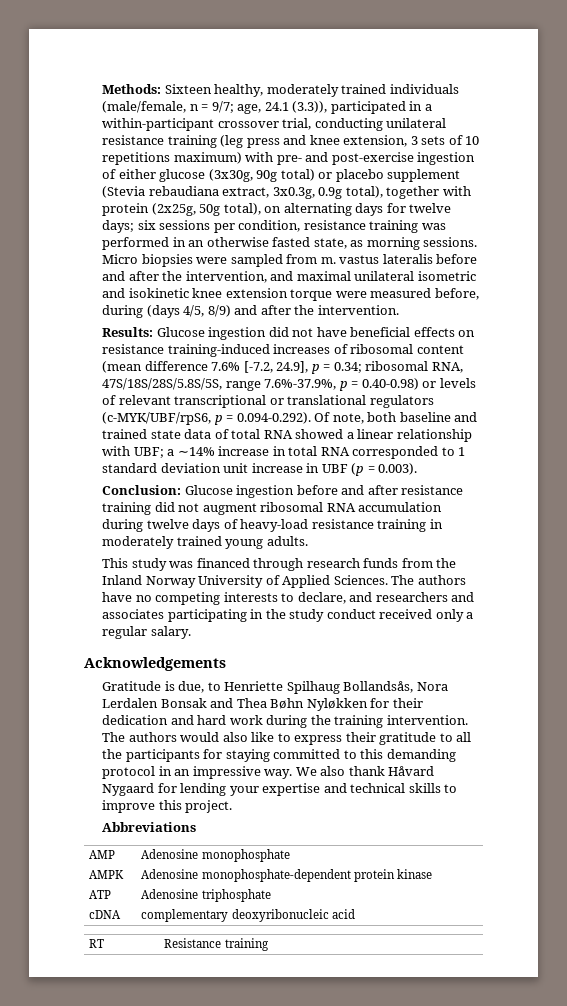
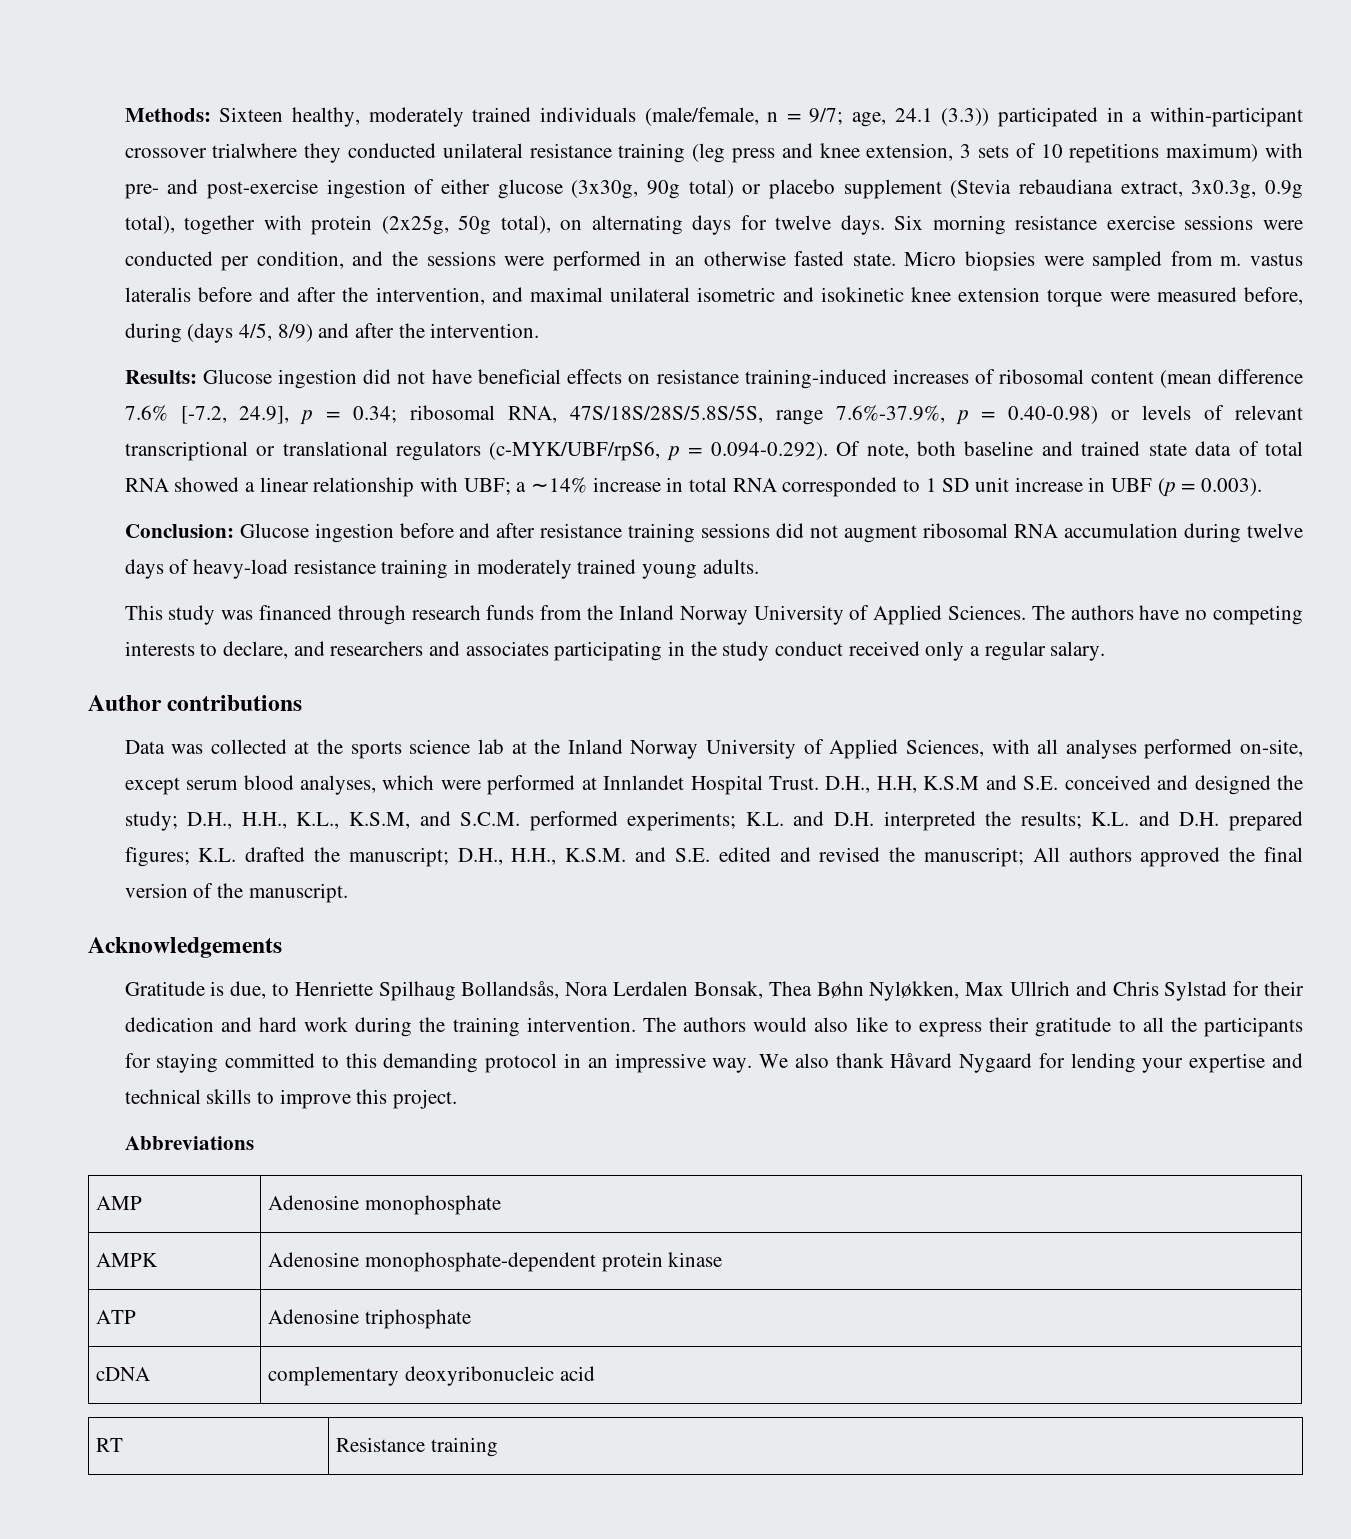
[292,101,328,113] (3.3)), -> [941,108,990,126] (3.3))
[282,118,383,131] trial, conducting -> [212,143,437,163] trialwhere they conducted
[102,220,446,233] days; six sessions per condition, resistance training was -> [840,215,1303,235] [124,251,545,271] days. Six morning resistance exercise sessions were conducted per condition, and the sessions were
[313,237,478,250] state, as morning sessions. -> [852,253,896,266] state.
[102,463,221,473] standard deviation -> [942,478,970,492] SD
(152, 508) none -> [701,523,771,538] sessions
(191, 632) none -> [88,695,303,711] [124,739,1303,759] [124,775,1303,795] [124,811,1303,831] [124,847,1303,867] [124,883,348,903] // Author contributions // Data was collected at the sports science lab at the Inland Norway University of Applied Sciences, with all analyses performed on-site, except serum blood analyses, which were performed at Innlandet Hospital Trust. D.H., H.H, K.S.M and S.E. conceived and designed the study; D.H., H.H., K.L., K.S.M, and S.C.M. performed experiments; K.L. and D.H. interpreted the results; K.L. and D.H. prepared figures; K.L. drafted the manuscript; D.H., H.H., K.S.M. and S.E. edited and revised the manuscript; All authors approved the final version of the manuscript.
[160,698,368,711] Bonsak and Thea Bøhn Nyløkken -> [693,981,1228,1001] Bonsak, Thea Bøhn Nyløkken, Max Ullrich and Chris Sylstad

